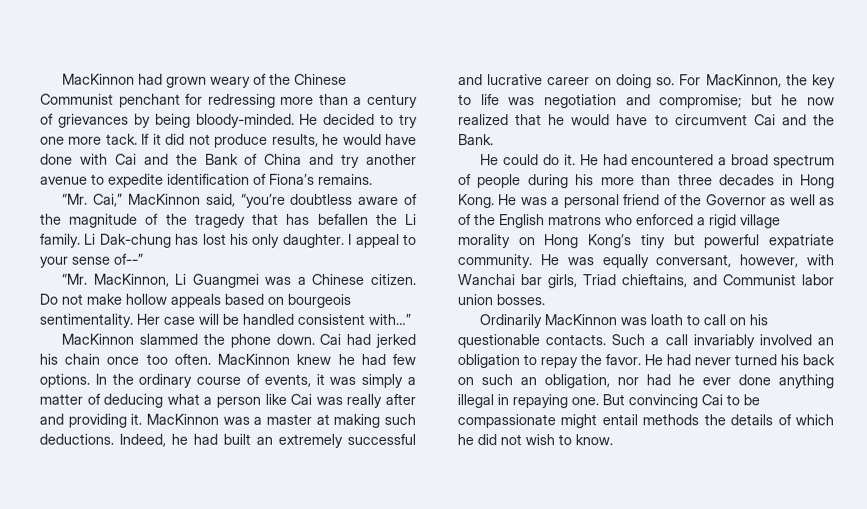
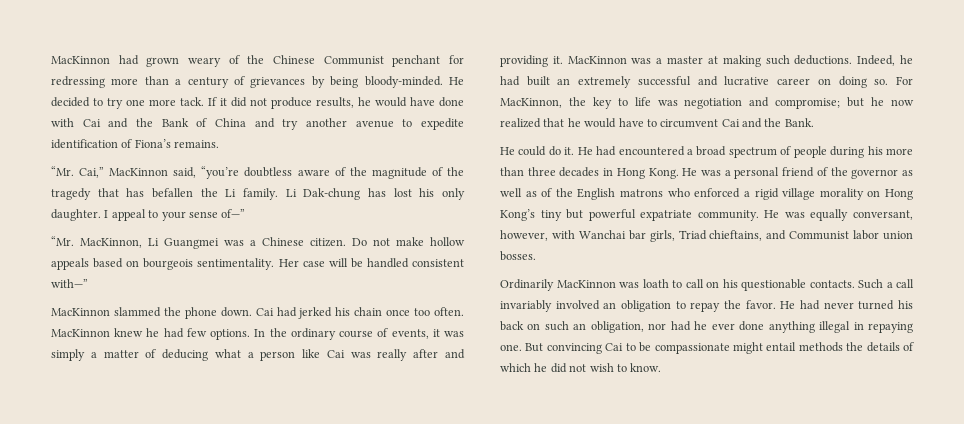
[113,253,144,265] of--” -> [221,209,246,218] of—”
[368,313,411,325] with…” -> [51,279,88,288] with—”
[705,194,767,206] Governor -> [851,169,899,179] governor

